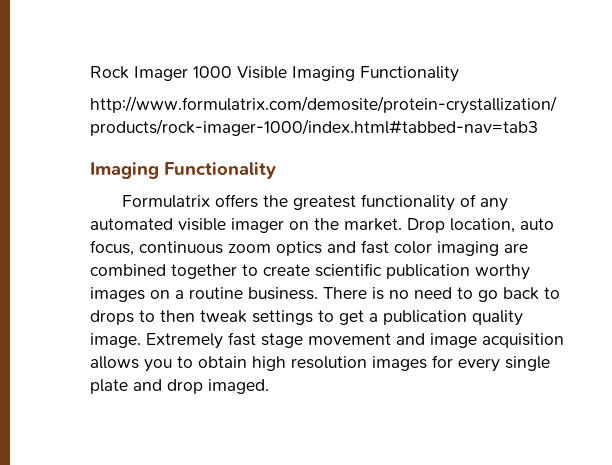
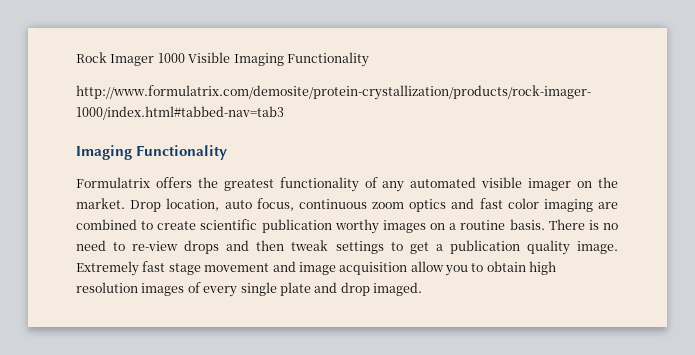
[171,264,237,279] together -> (137, 224) none
[248,287,318,300] business. -> [509,219,545,230] basis.
[478,287,560,302] [90,310,155,325] go back to drops to -> [132,240,250,254] re-view drops and
[90,356,139,369] allows -> [410,261,444,272] allow
[432,355,453,368] for -> [187,282,201,293] of

